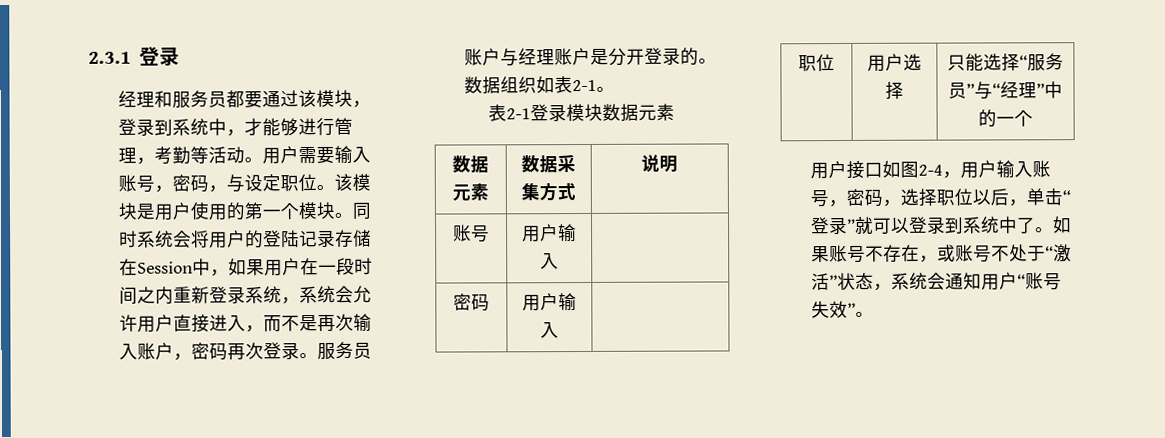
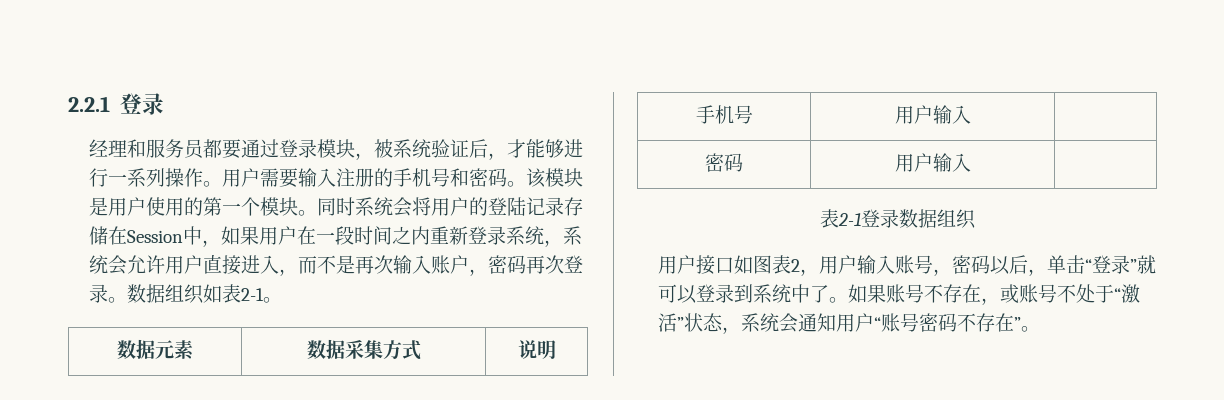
[88,51,131,64] 2.3.1 -> [68,96,110,112] 2.2.1
[298,89,372,108] [118,117,354,137] [118,145,372,165] [118,174,318,193] 该模块，登录到系统中，才能够进行管理，考勤等活动。用户需要输入账号，密码，与设定职位 -> [278,139,583,160] [88,168,507,188] 登录模块，被系统验证后，才能够进行一系列操作。用户需要输入注册的手机号和密码
[317,341,373,361] [464,47,718,67] 服务员账户与经理账户是分开登录的。 -> (127, 300) none
[488,103,675,122] // 表2-1登录模块数据元素 -> (282, 300) none
[453,224,472,242] 账 -> [695,105,734,124] 手机
[798,54,835,72] [867,53,922,72] [885,81,904,100] [947,53,1064,72] [948,81,1063,100] [978,109,1033,128] // 职位 | 用户选择 | 只能选择“服务员”与“经理”中的一个 -> [819,209,976,229] // 表2-1登录数据组织
[918,164,944,176] 2-4 -> [771,255,800,274] 表2
[882,188,974,207] ，选择职位 -> (990, 264) none
[811,300,849,319] 失效 -> [918,313,1014,332] 密码不存在

